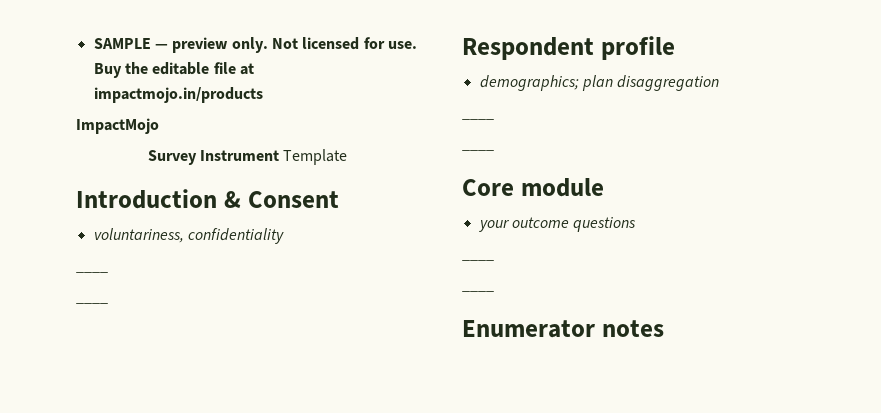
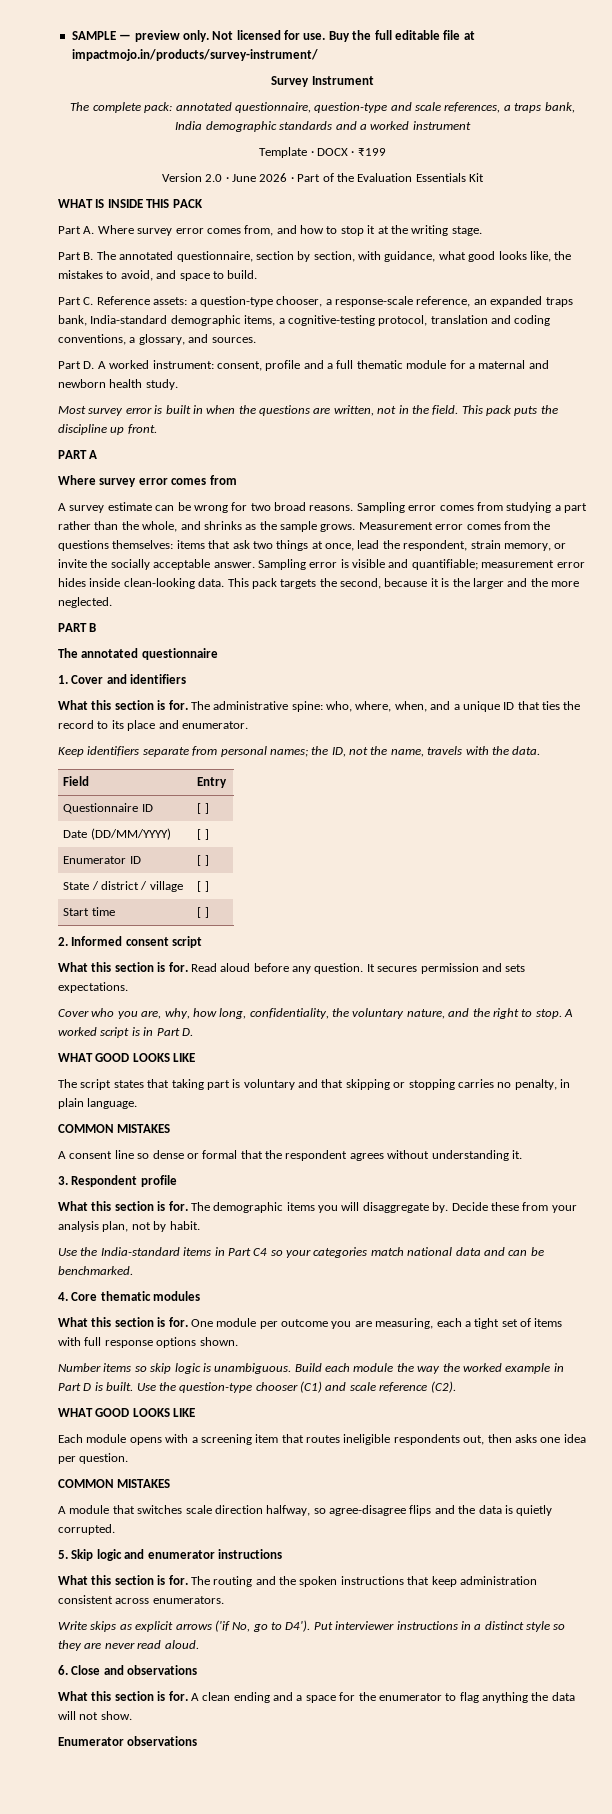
(148, 68) none -> [374,30,392,40] full
[93,87,263,103] [76,118,159,134] impactmojo.in/products // ImpactMojo -> [71,49,318,61] impactmojo.in/products/survey-instrument/
[283,149,348,165] [76,189,339,209] [93,228,284,244] [76,271,108,273] [76,302,108,304] [462,36,675,60] [479,75,720,91] [462,118,494,120] [462,149,494,151] [462,178,604,197] [478,217,637,232] [462,259,494,261] [462,290,494,292] [462,320,664,338] Template // Introduction & Consent // voluntariness, confidentiality // ____ // ____ // Respondent profile // demographics; plan disaggregation // ____ // ____ // Core module // your outcome questions // ____ // ____ // Enumerator notes -> [70,102,575,113] [175,121,471,132] [259,147,386,158] [161,173,485,182] [58,199,203,208] [58,225,482,236] [58,251,572,262] [58,270,258,281] [58,296,573,307] [58,315,551,326] [58,334,256,345] [58,360,549,371] [58,379,178,390] [58,405,558,416] [58,424,157,435] [58,450,98,459] [58,475,237,487] [58,502,587,513] [58,521,551,532] [58,540,567,551] [58,559,585,570] [58,578,579,589] [58,597,112,608] [58,623,97,632] [58,648,218,660] [58,674,187,684] [58,700,581,712] [58,720,248,731] [58,746,541,757] [63,776,90,786] [197,777,228,788] [63,803,153,814] [197,803,209,814] [63,828,171,840] [197,829,209,840] [63,856,141,864] [197,855,209,866] [63,881,183,892] [197,881,209,892] [63,907,115,916] [197,907,209,918] [58,936,203,948] [58,962,526,974] [58,982,128,993] [58,1008,573,1019] [58,1027,193,1038] [58,1053,196,1062] [58,1079,570,1090] [58,1098,138,1109] [58,1124,171,1133] [58,1150,522,1161] [58,1175,177,1187] [58,1201,577,1213] [58,1221,200,1232] [58,1247,544,1258] [58,1266,133,1275] [58,1291,201,1301] [58,1317,563,1329] [58,1337,238,1348] [58,1363,564,1374] [58,1381,456,1393] [58,1408,196,1417] [58,1434,586,1445] [58,1453,129,1464] [58,1479,171,1488] [58,1505,553,1516] [58,1524,115,1535] [58,1549,282,1561] [58,1575,537,1587] [58,1595,224,1604] [58,1620,566,1632] [58,1640,199,1651] [58,1665,198,1675] [58,1691,575,1703] [58,1711,132,1720] [58,1736,198,1746] // The complete pack: annotated questionnaire, question-type and scale references, a traps bank, India demographic standards and a worked instrument // Template · DOCX · ₹199 // Version 2.0 · June 2026 · Part of the Evaluation Essentials Kit // WHAT IS INSIDE THIS PACK // Part A. Where survey error comes from, and how to stop it at the writing stage. // Part B. The annotated questionnaire, section by section, with guidance, what good looks like, the mistakes to avoid, and space to build. // Part C. Reference assets: a question-type chooser, a response-scale reference, an expanded traps bank, India-standard demographic items, a cognitive-testing protocol, translation and coding conventions, a glossary, and sources. // Part D. A worked instrument: consent, profile and a full thematic module for a maternal and newborn health study. // Most survey error is built in when the questions are written, not in the field. This pack puts the discipline up front. // PART A // Where survey error comes from // A survey estimate can be wrong for two broad reasons. Sampling error comes from studying a part rather than the whole, and shrinks as the sample grows. Measurement error comes from the questions themselves: items that ask two things at once, lead the respondent, strain memory, or invite the socially acceptable answer. Sampling error is visible and quantifiable; measurement error hides inside clean-looking data. This pack targets the second, because it is the larger and the more neglected. // PART B // The annotated questionnaire // 1. Cover and identifiers // What this section is for. The administrative spine: who, where, when, and a unique ID that ties the record to its place and enumerator. // Keep identifiers separate from personal names; the ID, not the name, travels with the data. // Field | Entry // Questionnaire ID | [ ] // Date (DD/MM/YYYY) | [ ] // Enumerator ID | [ ] // State / district / village | [ ] // Start time | [ ] // 2. Informed consent script // What this section is for. Read aloud before any question. It secures permission and sets expectations. // Cover who you are, why, how long, confidentiality, the voluntary nature, and the right to stop. A worked script is in Part D. // WHAT GOOD LOOKS LIKE // The script states that taking part is voluntary and that skipping or stopping carries no penalty, in plain language. // COMMON MISTAKES // A consent line so dense or formal that the respondent agrees without understanding it. // 3. Respondent profile // What this section is for. The demographic items you will disaggregate by. Decide these from your analysis plan, not by habit. // Use the India-standard items in Part C4 so your categories match national data and can be benchmarked. // 4. Core thematic modules // What this section is for. One module per outcome you are measuring, each a tight set of items with full response options shown. // Number items so skip logic is unambiguous. Build each module the way the worked example in Part D is built. Use the question-type chooser (C1) and scale reference (C2). // WHAT GOOD LOOKS LIKE // Each module opens with a screening item that routes ineligible respondents out, then asks one idea per question. // COMMON MISTAKES // A module that switches scale direction halfway, so agree-disagree flips and the data is quietly corrupted. // 5. Skip logic and enumerator instructions // What this section is for. The routing and the spoken instructions that keep administration consistent across enumerators. // Write skips as explicit arrows ('if No, go to D4'). Put interviewer instructions in a distinct style so they are never read aloud. // 6. Close and observations // What this section is for. A clean ending and a space for the enumerator to flag anything the data will not show. // Enumerator observations

